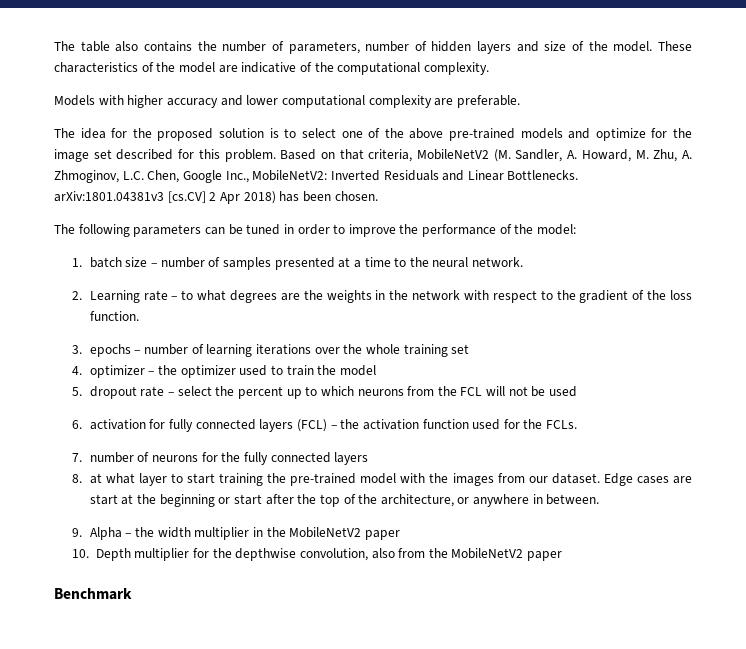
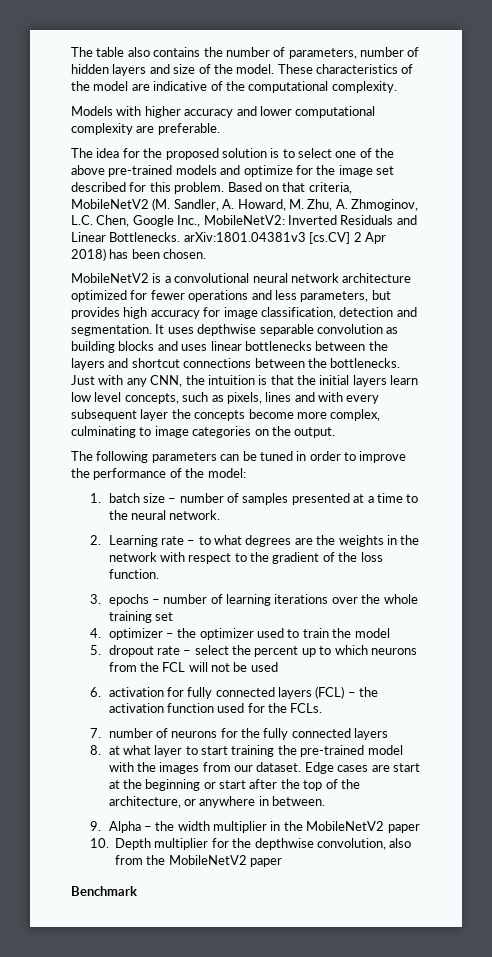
(378, 196) none -> [71,273,412,283] [71,290,391,302] [71,307,417,319] [71,324,399,336] [71,341,388,353] [71,358,401,370] [71,375,419,387] [71,392,380,404] [71,409,381,421] [71,426,336,438] // MobileNetV2 is a convolutional neural network architecture optimized for fewer operations and less parameters, but provides high accuracy for image classification, detection and segmentation. It uses depthwise separable convolution as building blocks and uses linear bottlenecks between the layers and shortcut connections between the bottlenecks. Just with any CNN, the intuition is that the initial layers learn low level concepts, such as pixels, lines and with every subsequent layer the concepts become more complex, culminating to image categories on the output.

